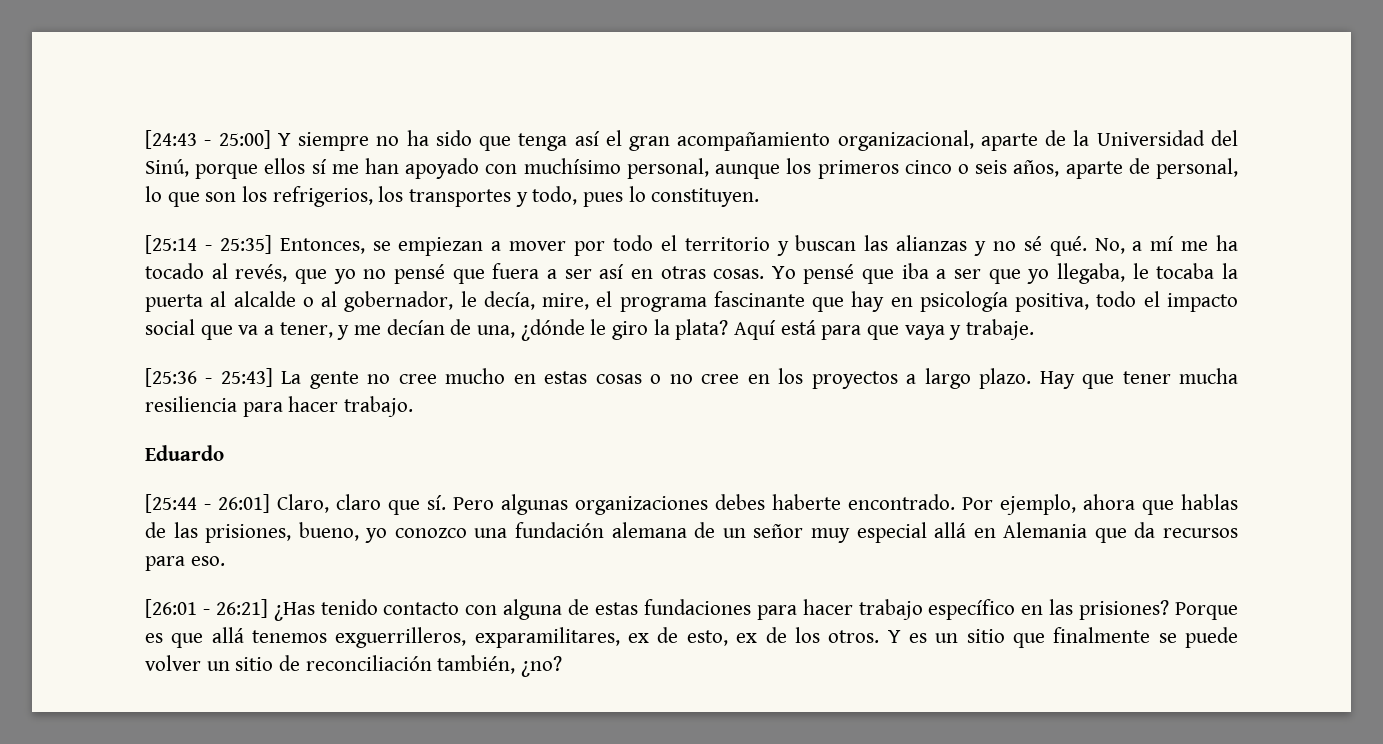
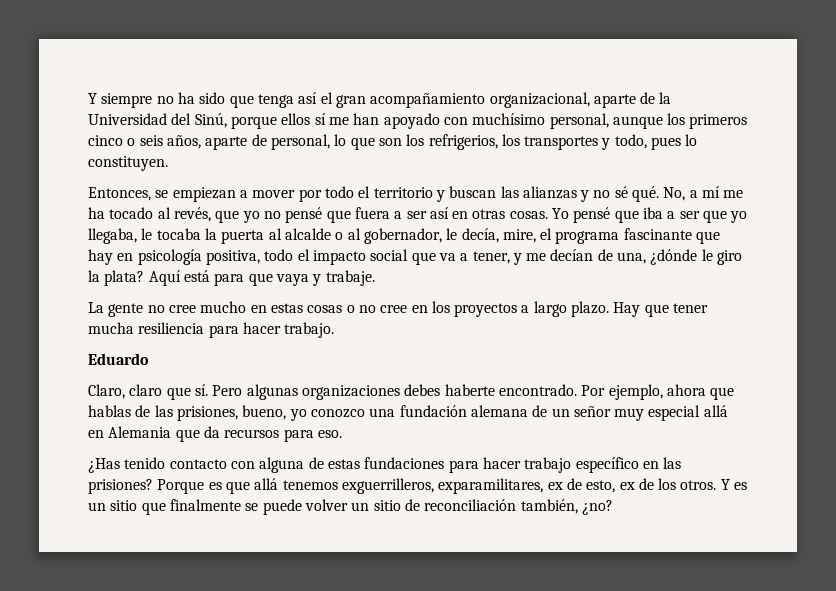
[145,130,271,149] [24:43 - 25:00] -> (88, 98) none
[145,235,272,254] [25:14 - 25:35] -> (168, 163) none
[145,368,273,387] [25:36 - 25:43] -> (375, 278) none
[145,494,270,513] [25:44 - 26:01] -> (149, 359) none
[145,599,268,618] [26:01 - 26:21] -> (342, 434) none

